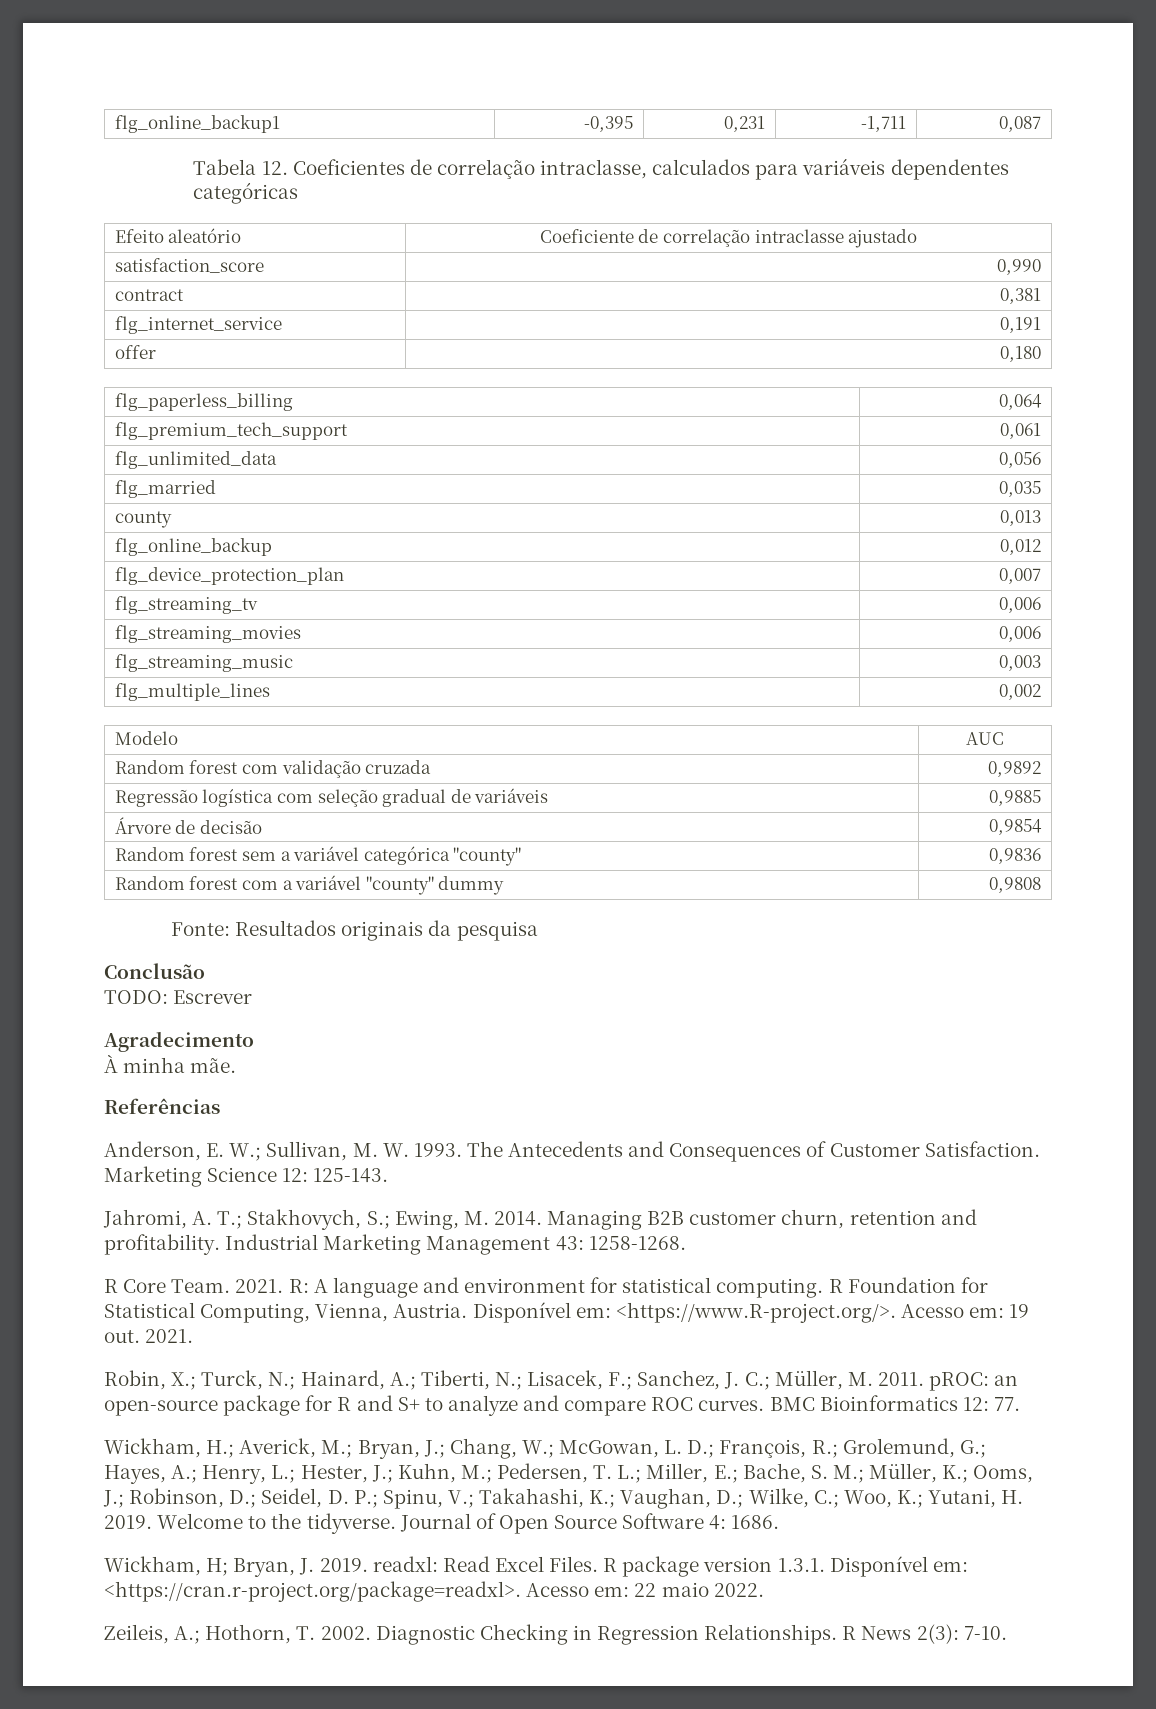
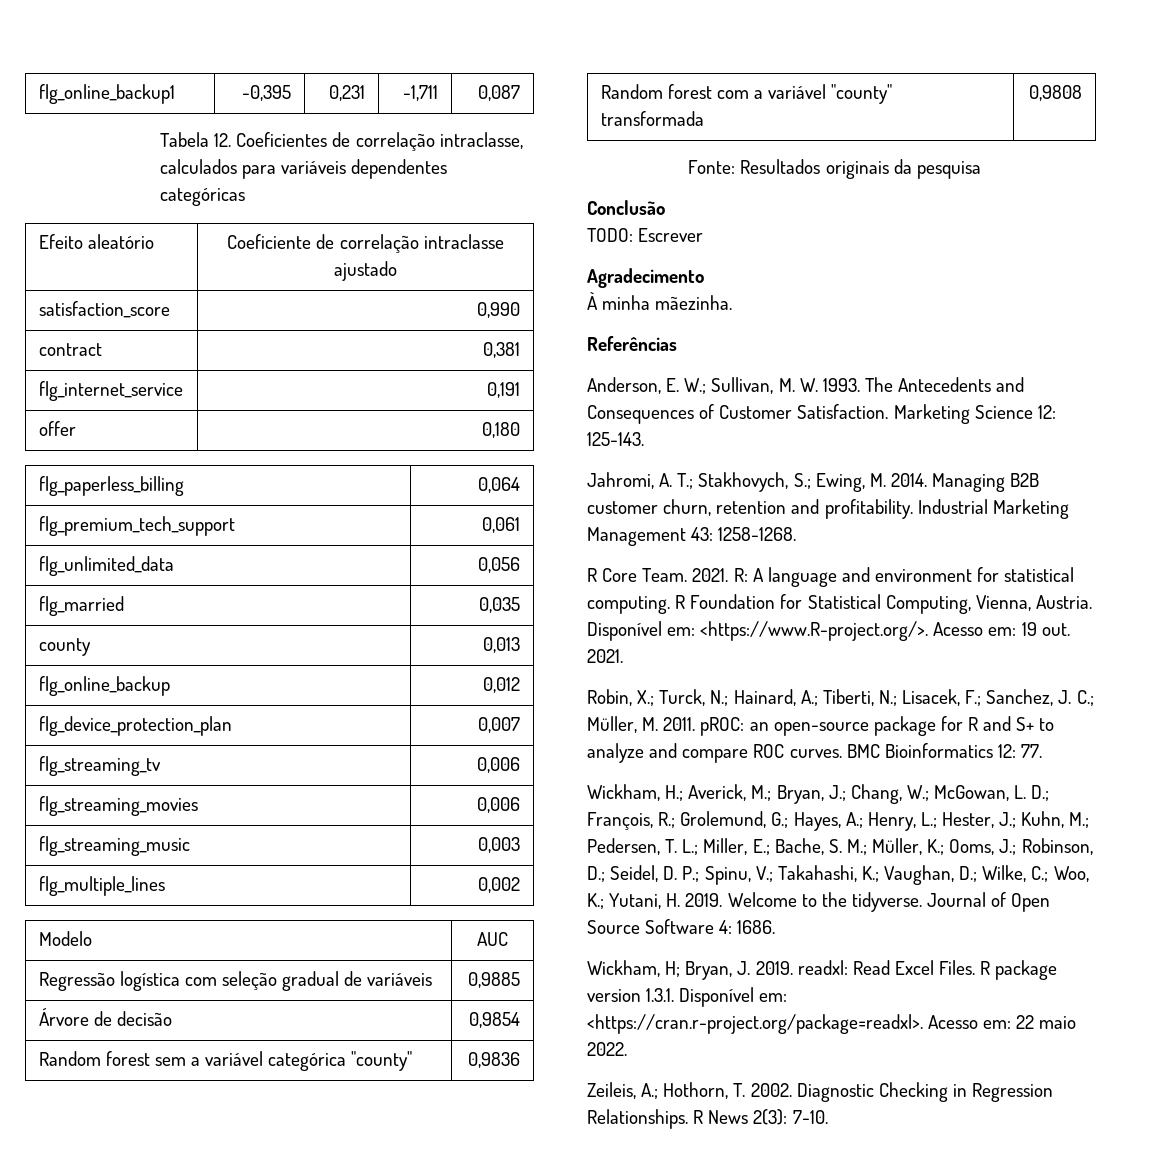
[114,760,432,778] [988,761,1042,777] // Random forest com validação cruzada | 0,9892 -> (508, 939) none
[438,876,505,895] dummy -> [600,111,704,126] transformada
[190,1058,237,1073] mãe. -> [655,295,733,310] mãezinha.

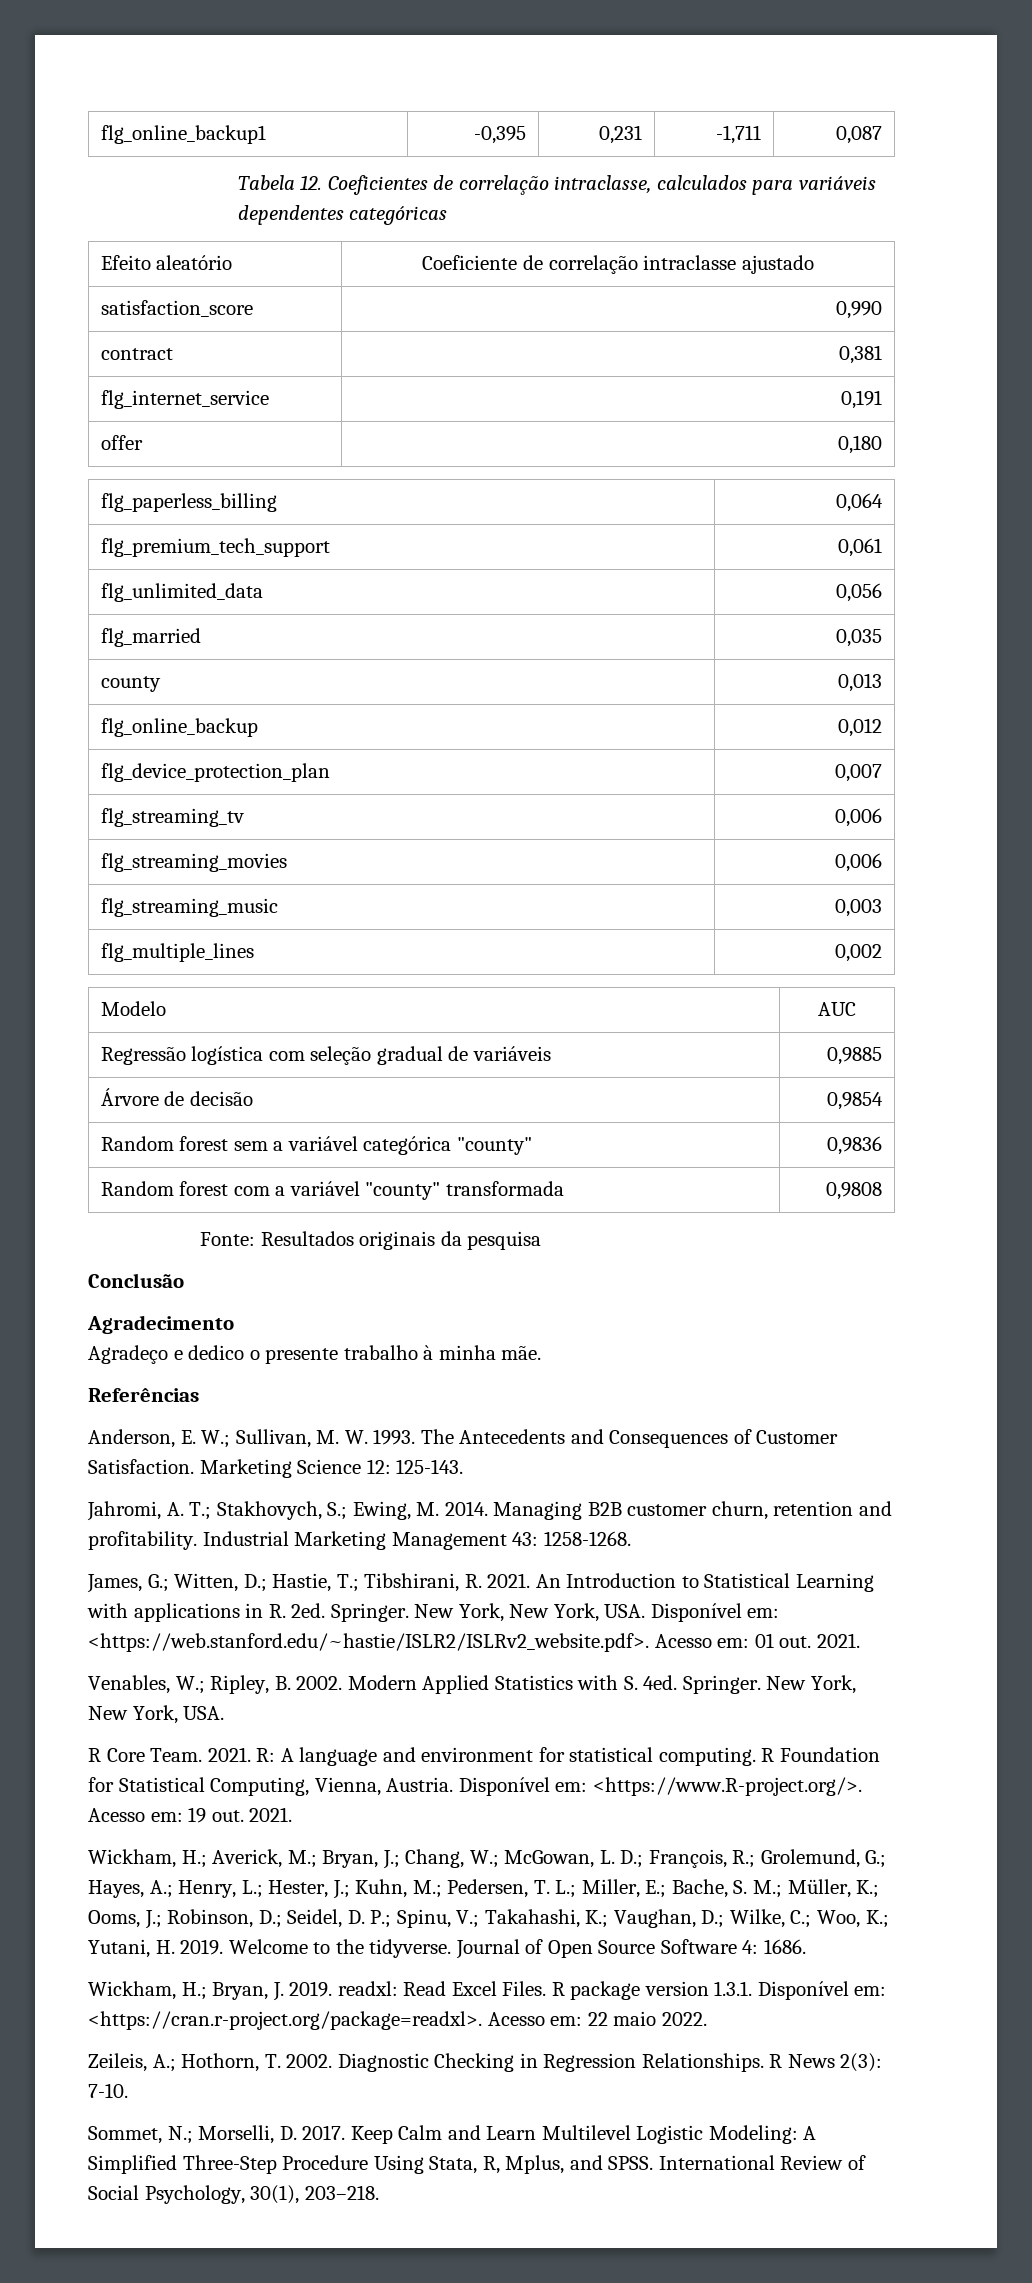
[587,228,704,242] // TODO: Escrever -> (184, 1280) none
[587,292,733,310] À minha mãezinha. -> [88,1345,542,1364] Agradeço e dedico o presente trabalho à minha mãe.
(797, 534) none -> [87,1573,874,1593] [87,1603,780,1622] [88,1633,860,1652] [88,1675,856,1694] [88,1705,225,1724] // James, G.; Witten, D.; Hastie, T.; Tibshirani, R. 2021. An Introduction to Statistical Learning with applications in R. 2ed. Springer. New York, New York, USA. Disponível em: <https://web.stanford.edu/~hastie/ISLR2/ISLRv2_website.pdf>. Acesso em: 01 out. 2021. // Venables, W.; Ripley, B. 2002. Modern Applied Statistics with S. 4ed. Springer. New York, New York, USA.
[587,689,1094,706] [587,716,1055,736] [587,743,1043,763] // Robin, X.; Turck, N.; Hainard, A.; Tiberti, N.; Lisacek, F.; Sanchez, J. C.; Müller, M. 2011. pROC: an open-source package for R and S+ to analyze and compare ROC curves. BMC Bioinformatics 12: 77. -> (293, 1814) none
[665,961,681,977] H; -> [181,1982,207,2000] H.;
(828, 1117) none -> [88,2125,817,2144] [88,2155,866,2174] [88,2185,379,2204] // Sommet, N.; Morselli, D. 2017. Keep Calm and Learn Multilevel Logistic Modeling: A Simplified Three-Step Procedure Using Stata, R, Mplus, and SPSS. International Review of Social Psychology, 30(1), 203–218.

